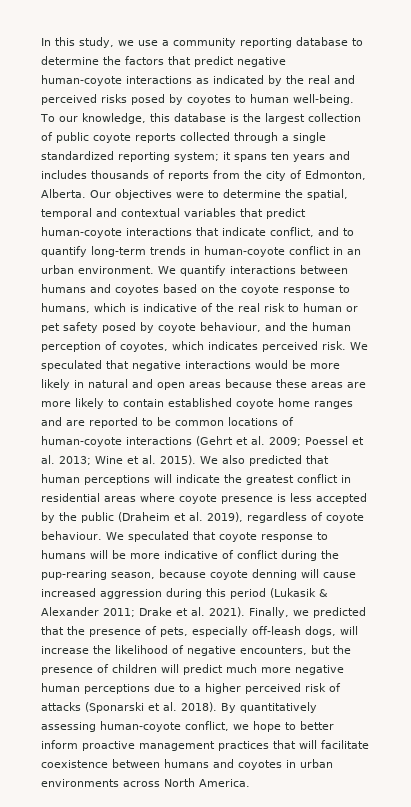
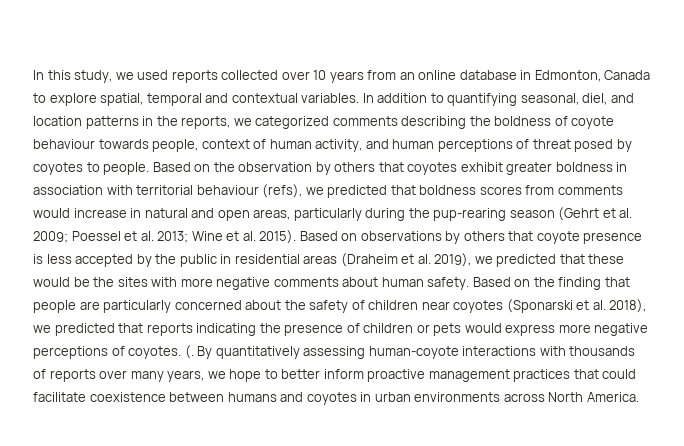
[138,37,363,48] [41,56,286,67] [41,75,355,86] [41,94,354,105] [40,113,361,124] [41,132,326,143] [41,151,350,162] [41,170,366,181] [41,189,348,200] [41,208,306,219] [41,227,354,238] [41,246,361,257] [41,265,348,276] [41,284,350,295] [41,303,358,313] [41,322,351,333] [41,341,368,352] [41,360,340,371] [41,379,366,390] [41,398,353,409] [41,417,294,428] [41,436,192,447] use a community reporting database to determine the factors that predict negative human-coyote interactions as indicated by the real and perceived risks posed by coyotes to human well-being. To our knowledge, this database is the largest collection of public coyote reports collected through a single standardized reporting system; it spans ten years and includes thousands of reports from the city of Edmonton, Alberta. Our objectives were to determine the spatial, temporal and contextual variables that predict human-coyote interactions that indicate conflict, and to quantify long-term trends in human-coyote conflict in an urban environment. We quantify interactions between humans and coyotes based on the coyote response to humans, which is indicative of the real risk to human or pet safety posed by coyote behaviour, and the human perception of coyotes, which indicates perceived risk. We speculated that negative interactions would be more likely in natural and open areas because these areas are more likely to contain established coyote home ranges and are reported to be common locations of human-coyote interactions -> [137,70,651,83] [33,93,634,106] [33,116,615,129] [33,139,632,152] [33,162,628,175] [33,184,623,198] [33,208,555,221] used reports collected over 10 years from an online database in Edmonton, Canada to explore spatial, temporal and contextual variables. In addition to quantifying seasonal, diel, and location patterns in the reports, we categorized comments describing the boldness of coyote behaviour towards people, context of human activity, and human perceptions of threat posed by coyotes to people. Based on the observation by others that coyotes exhibit greater boldness in association with territorial behaviour (refs), we predicted that boldness scores from comments would increase in natural and open areas, particularly during the pup-rearing season
[200,455,329,466] [41,474,351,485] [41,493,175,502] We also predicted that human perceptions will indicate the greatest conflict in residential areas where -> [299,231,534,244] Based on observations by others that
(114, 517) none -> [220,254,338,264] in residential areas
[247,512,364,523] [41,531,328,542] [41,550,339,561] [41,569,356,580] [41,588,328,599] [41,607,366,618] [41,626,358,637] [41,645,351,656] [41,664,344,675] [41,683,341,694] [41,702,317,713] [41,721,229,732] regardless of coyote behaviour. We speculated that coyote response to humans will be more indicative of conflict during the pup-rearing season, because coyote denning will cause increased aggression during this period (Lukasik & Alexander 2011; Drake et al. 2021). Finally, we predicted that the presence of pets, especially off-leash dogs, will increase the likelihood of negative encounters, but the presence of children will predict much more negative human perceptions due to a higher perceived risk of attacks (Sponarski et al. 2018). By quantitatively assessing human-coyote conflict, -> [474,254,625,267] [33,277,630,290] [33,299,647,313] [33,323,649,336] [33,345,636,359] [33,369,205,382] we predicted that these would be the sites with more negative comments about human safety. Based on the finding that people are particularly concerned about the safety of children near coyotes (Sponarski et al. 2018), we predicted that reports indicating the presence of children or pets would express more negative perceptions of coyotes. (. By quantitatively assessing human-coyote interactions with thousands of reports over many years,
[299,740,317,749] will -> [602,369,637,379] could

